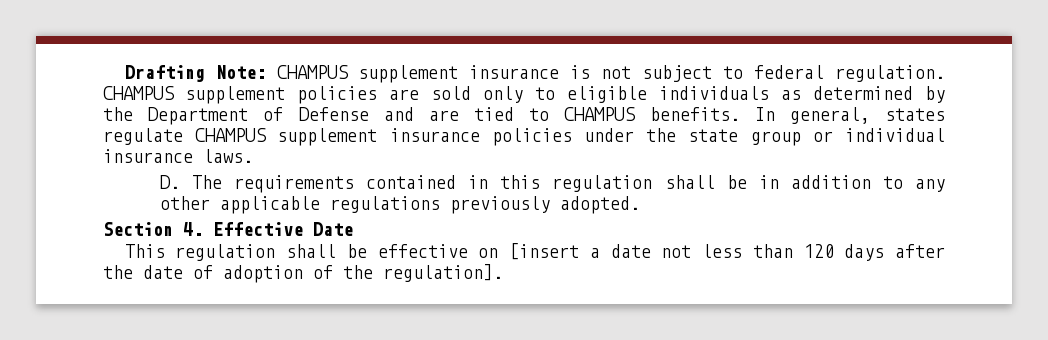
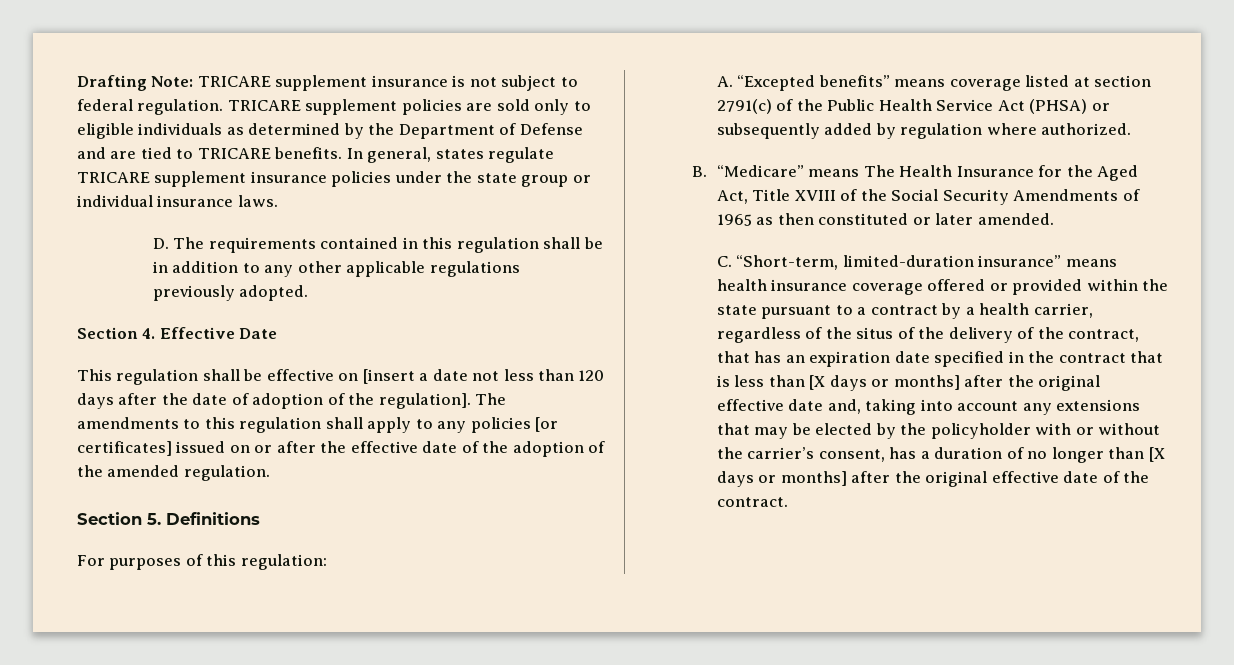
[276,65,349,79] CHAMPUS -> [197,76,271,87] TRICARE
[103,86,175,100] CHAMPUS -> [227,100,301,111] TRICARE
[564,107,637,121] CHAMPUS -> [197,148,271,159] TRICARE
[195,128,268,142] CHAMPUS -> [77,172,150,183] TRICARE
(503, 273) none -> [475,393,507,405] [77,417,559,433] [77,441,606,457] [77,465,270,481] [77,512,260,525] [77,554,327,570] [716,75,1152,91] [716,99,1110,114] [716,123,1132,139] [691,165,1139,181] [716,189,1140,205] [716,213,1054,226] [716,255,1117,270] [716,279,1169,295] [716,303,1093,319] [716,327,1140,343] [716,351,1164,367] [716,375,1101,391] [716,399,1141,415] [716,423,1161,439] [716,447,1165,463] [716,471,1150,487] [716,497,788,507] The amendments to this regulation shall apply to any policies [or certificates] issued on or after the effective date of the adoption of the amended regulation. // Section 5. Definitions // For purposes of this regulation: // A. “Excepted benefits” means coverage listed at section 2791(c) of the Public Health Service Act (PHSA) or subsequently added by regulation where authorized. // B. “Medicare” means The Health Insurance for the Aged Act, Title XVIII of the Social Security Amendments of 1965 as then constituted or later amended. // C. “Short-term, limited-duration insurance” means health insurance coverage offered or provided within the state pursuant to a contract by a health carrier, regardless of the situs of the delivery of the contract, that has an expiration date specified in the contract that is less than [X days or months] after the original effective date and, taking into account any extensions that may be elected by the policyholder with or without the carrier’s consent, has a duration of no longer than [X days or months] after the original effective date of the contract.

